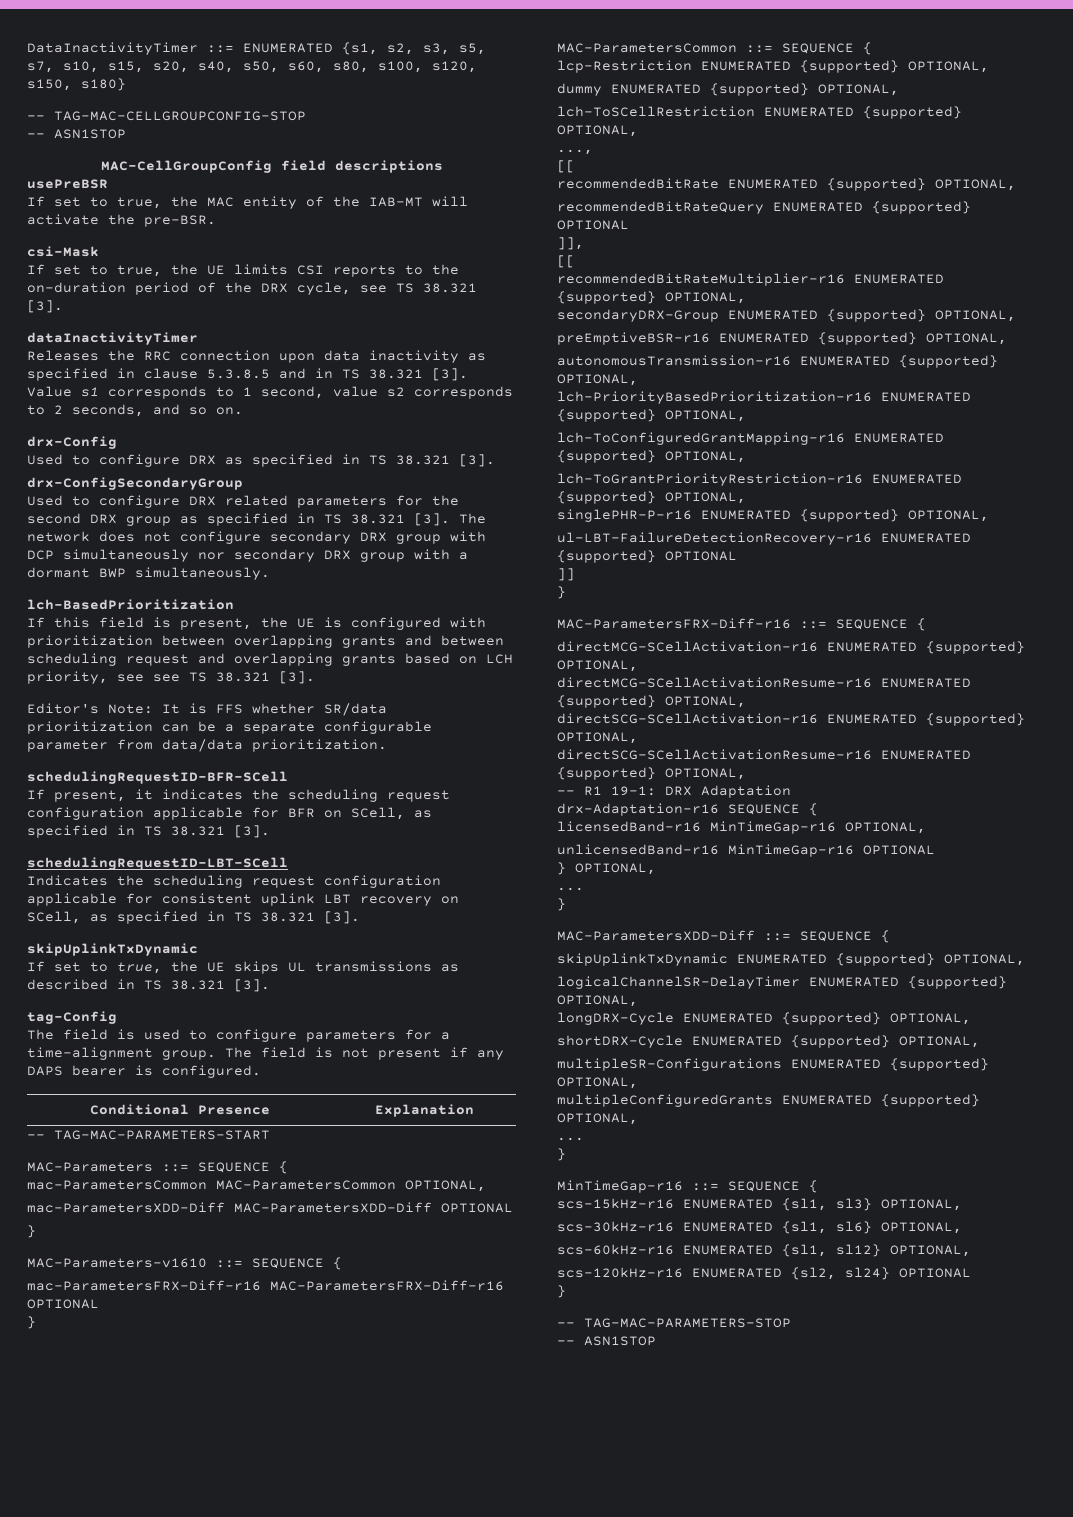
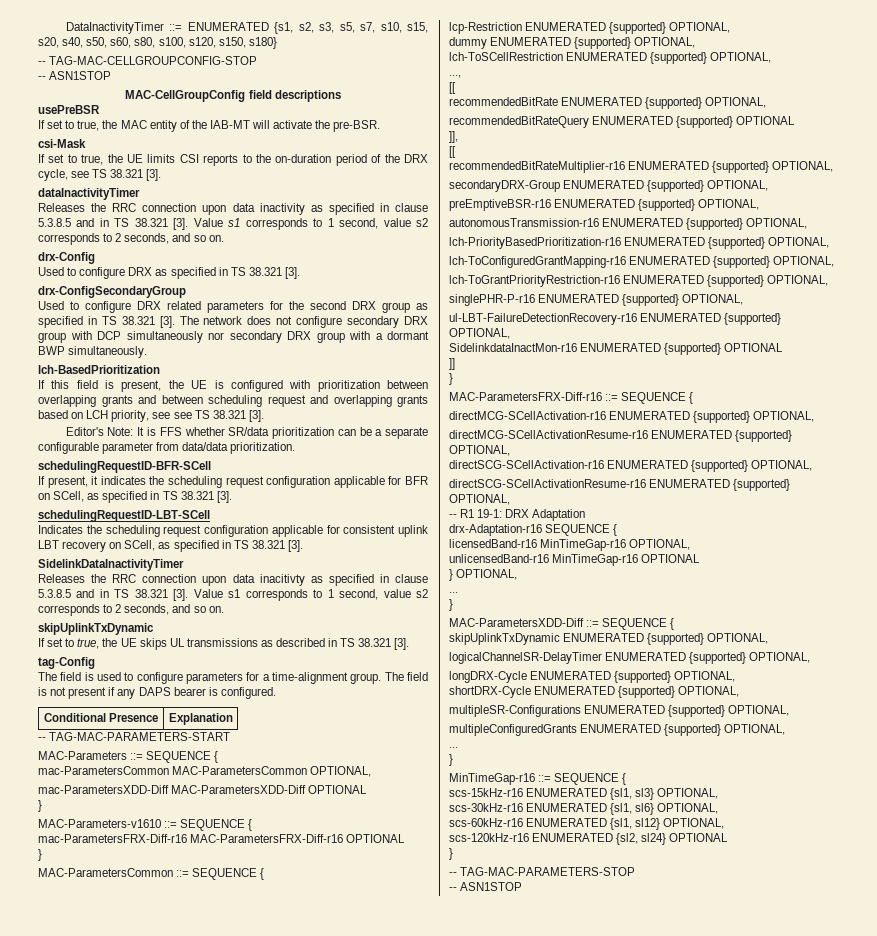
(360, 917) none -> [38,559,184,571] [38,574,429,586] [38,589,428,601] [38,604,224,616] // SidelinkDataInactivityTimer // Releases the RRC connection upon data inacitivty as specified in clause 5.3.8.5 and in TS 38.321 [3]. Value s1 corresponds to 1 second, value s2 corresponds to 2 seconds, and so on.
(656, 556) none -> [449,328,510,339] [449,343,722,355] OPTIONAL, // SidelinkdataInactMon-r16 ENUMERATED {supported}

